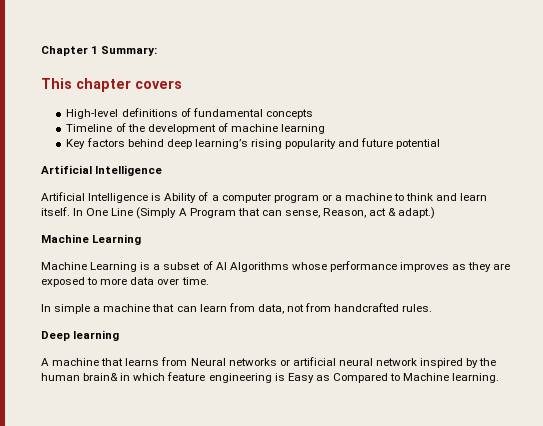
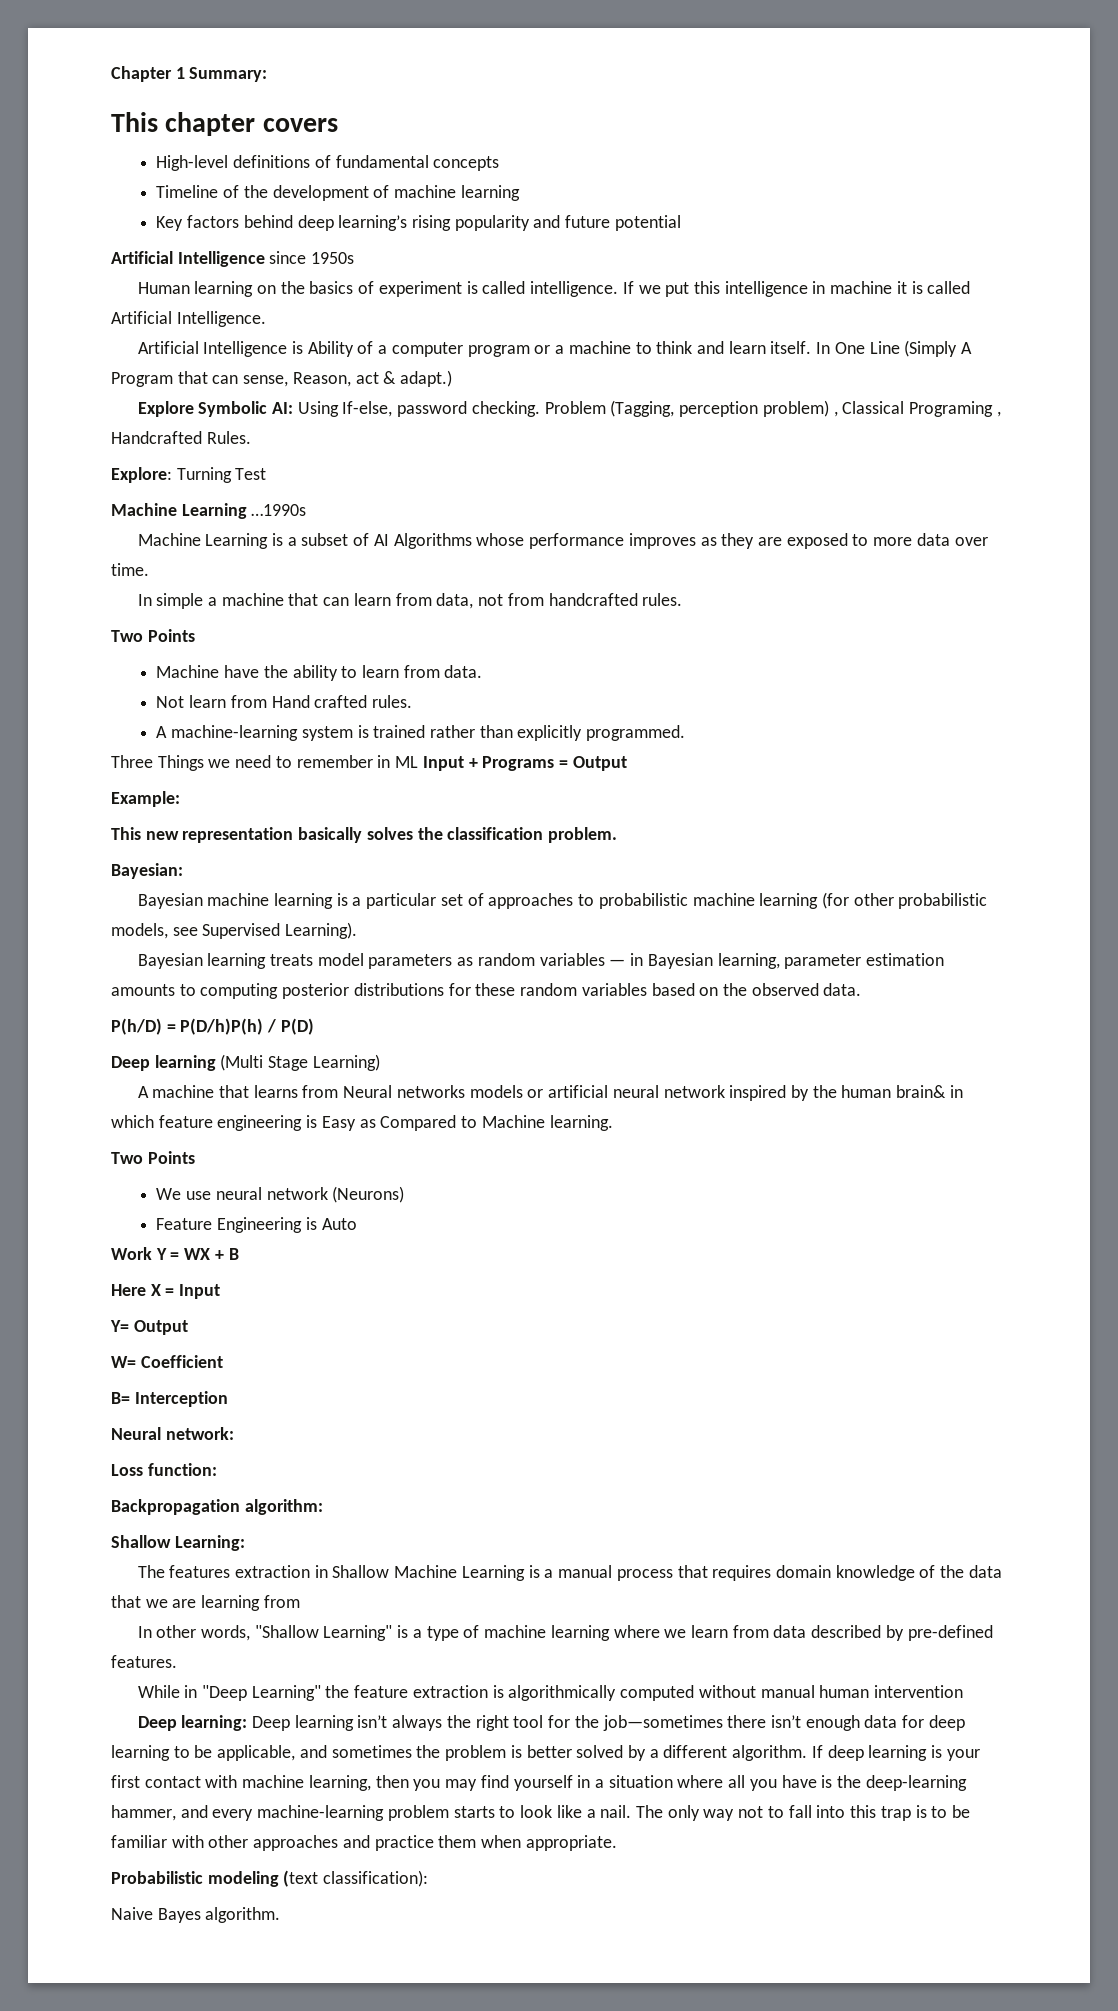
(163, 170) none -> [269,251,355,264] [137,281,971,297] [111,311,266,327] since 1950s // Human learning on the basics of experiment is called intelligence. If we put this intelligence in machine it is called Artificial Intelligence.
[41,234,142,245] // Machine Learning -> [137,400,1001,417] [111,431,251,444] [111,467,267,483] [111,503,307,519] // Explore Symbolic AI: Using If-else, password checking. Problem (Tagging, perception problem) , Classical Programing , Handcrafted Rules. // Explore: Turning Test // Machine Learning …1990s
[41,330,120,341] // Deep learning -> [111,629,195,642] [156,665,483,681] [156,695,412,708] [156,725,686,741] [111,755,627,771] [111,791,180,807] [111,827,618,843] [111,863,183,879] [137,892,988,909] [111,922,358,939] [137,953,944,969] [111,983,862,999] [111,1018,314,1035] [111,1054,380,1071] // Two Points // Machine have the ability to learn from data. // Not learn from Hand crafted rules. // A machine-learning system is trained rather than explicitly programmed. // Three Things we need to remember in ML Input + Programs = Output // Example: // This new representation basically solves the classification problem. // Bayesian: // Bayesian machine learning is a particular set of approaches to probabilistic machine learning (for other probabilistic models, see Supervised Learning). // Bayesian learning treats model parameters as random variables — in Bayesian learning, parameter estimation amounts to computing posterior distributions for these random variables based on the observed data. // P(h/D) = P(D/h)P(h) / P(D) // Deep learning (Multi Stage Learning)
(277, 362) none -> [469,1085,523,1098] models
(500, 378) none -> [111,1151,195,1164] [156,1186,405,1203] [156,1217,357,1233] [111,1247,239,1260] [111,1284,221,1299] [110,1320,188,1335] [111,1355,223,1368] [111,1391,228,1407] [111,1427,234,1440] [111,1463,217,1476] [111,1499,323,1515] [111,1535,245,1551] [137,1565,1002,1581] [111,1595,300,1611] [137,1625,993,1641] [111,1655,177,1668] [137,1685,963,1701] [137,1715,965,1731] [111,1745,980,1761] [111,1775,967,1791] [111,1805,970,1821] [111,1835,617,1851] [111,1870,429,1887] [111,1907,281,1923] // Two Points // We use neural network (Neurons) // Feature Engineering is Auto // Work Y = WX + B // Here X = Input // Y= Output // W= Coefficient // B= Interception // Neural network: // Loss function: // Backpropagation algorithm: // Shallow Learning: // The features extraction in Shallow Machine Learning is a manual process that requires domain knowledge of the data that we are learning from // In other words, "Shallow Learning" is a type of machine learning where we learn from data described by pre-defined features. // While in "Deep Learning" the feature extraction is algorithmically computed without manual human intervention // Deep learning: Deep learning isn’t always the right tool for the job—sometimes there isn’t enough data for deep learning to be applicable, and sometimes the problem is better solved by a different algorithm. If deep learning is your first contact with machine learning, then you may find yourself in a situation where all you have is the deep-learning hammer, and every machine-learning problem starts to look like a nail. The only way not to fall into this trap is to be familiar with other approaches and practice them when appropriate. // Probabilistic modeling (text classification): // Naive Bayes algorithm.

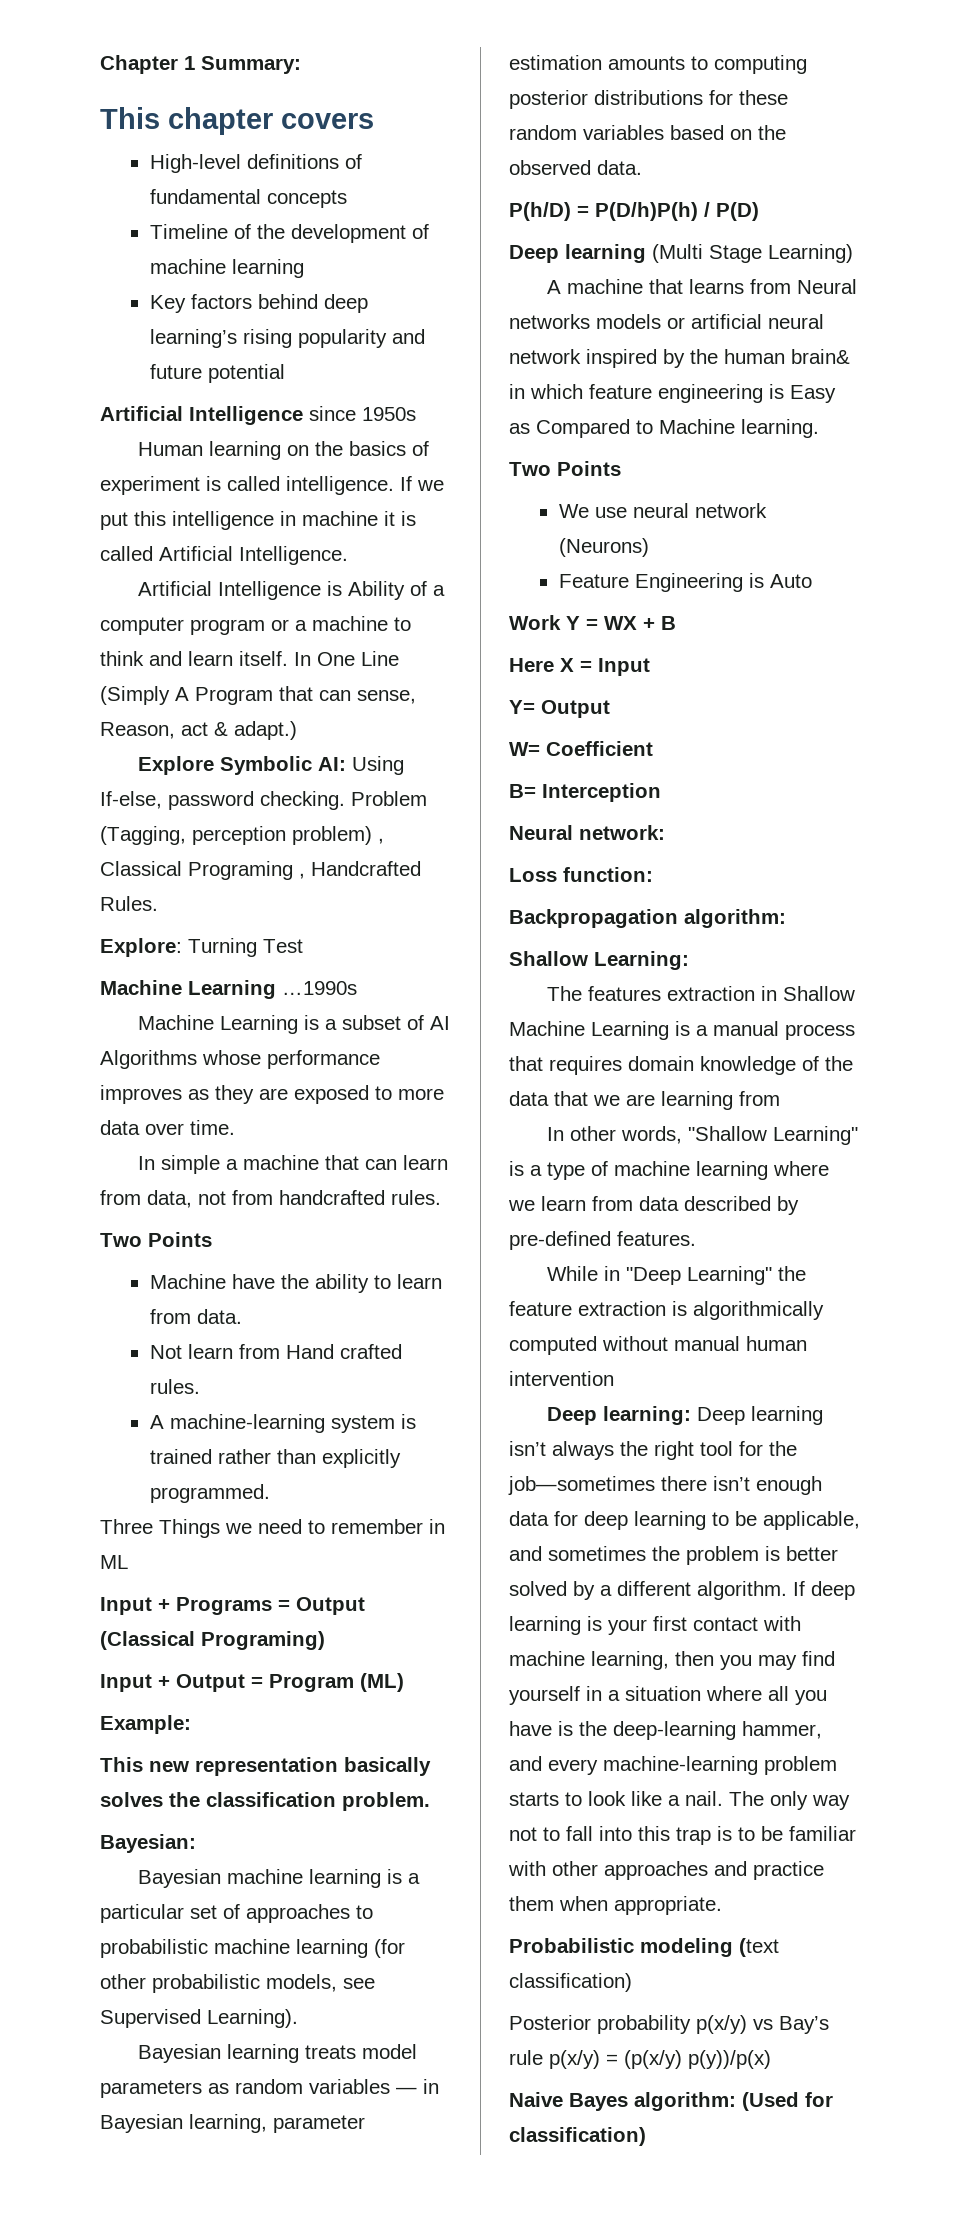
(419, 762) none -> (128, 1562) //
(627, 763) none -> [100,1631,325,1650] [100,1673,404,1692] (Classical Programing) // Input + Output = Program (ML)
[323,1870,429,1887] [111,1907,281,1923] classification): // Naive Bayes algorithm. -> [509,1973,632,1992] [509,2015,829,2034] [509,2050,771,2069] [509,2092,833,2111] [509,2127,646,2146] classification) // Posterior probability p(x/y) vs Bay’s rule p(x/y) = (p(x/y) p(y))/p(x) // Naive Bayes algorithm: (Used for classification)

